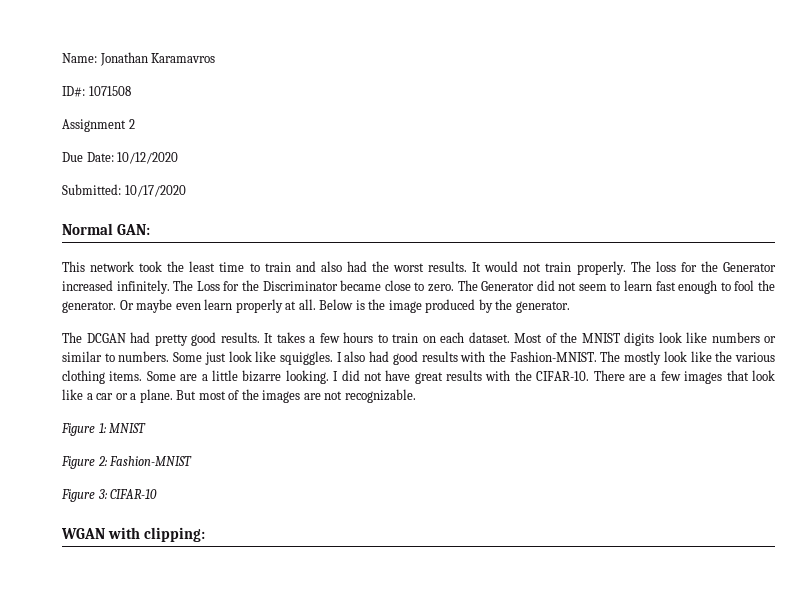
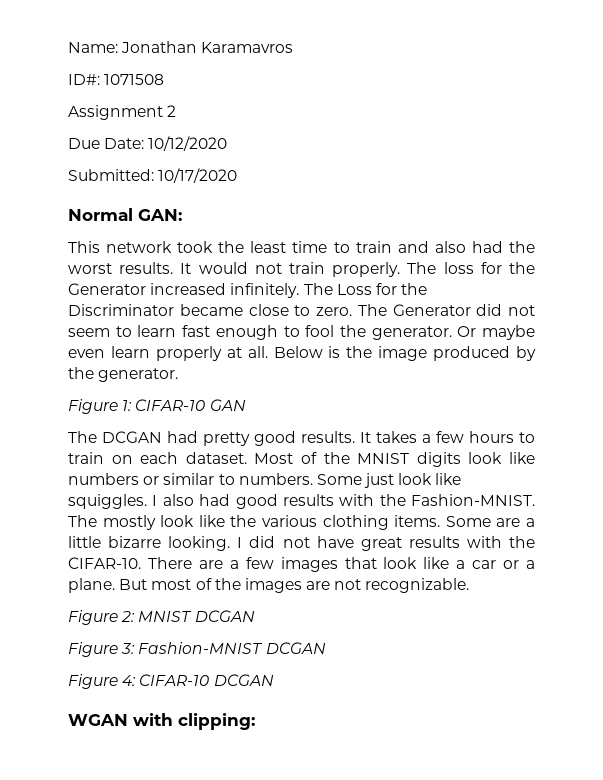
(570, 307) none -> [68,399,246,414] // Figure 1: CIFAR-10 GAN
[98,423,147,433] [61,456,193,469] 1: MNIST // Figure 2: Fashion-MNIST -> [121,610,255,622] 2: MNIST DCGAN
[110,489,158,499] CIFAR-10 -> [138,642,326,654] [68,674,274,689] Fashion-MNIST DCGAN // Figure 4: CIFAR-10 DCGAN

